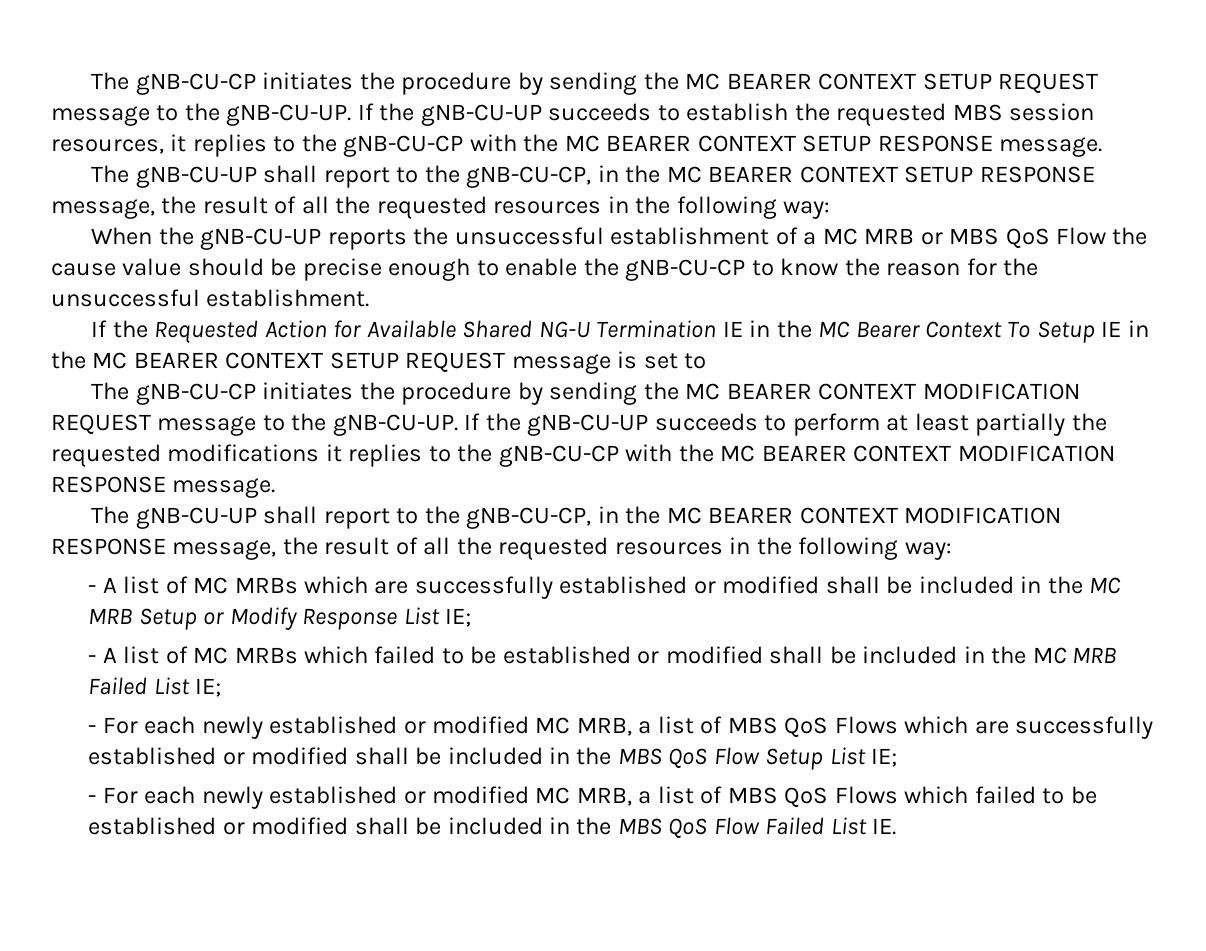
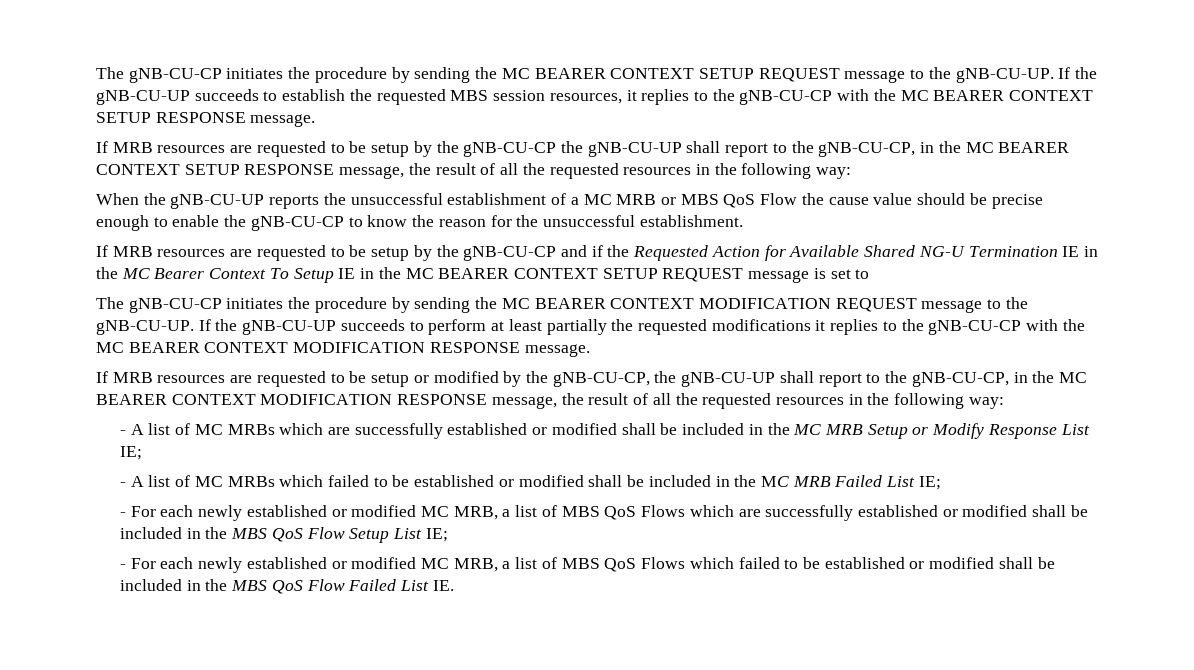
[91,165,130,183] The -> [96,141,583,157] If MRB resources are requested to be setup by the gNB-CU-CP the
(108, 328) none -> [112,245,603,261] MRB resources are requested to be setup by the gNB-CU-CP and if
[91,506,130,524] The -> [96,371,677,387] If MRB resources are requested to be setup or modified by the gNB-CU-CP, the

